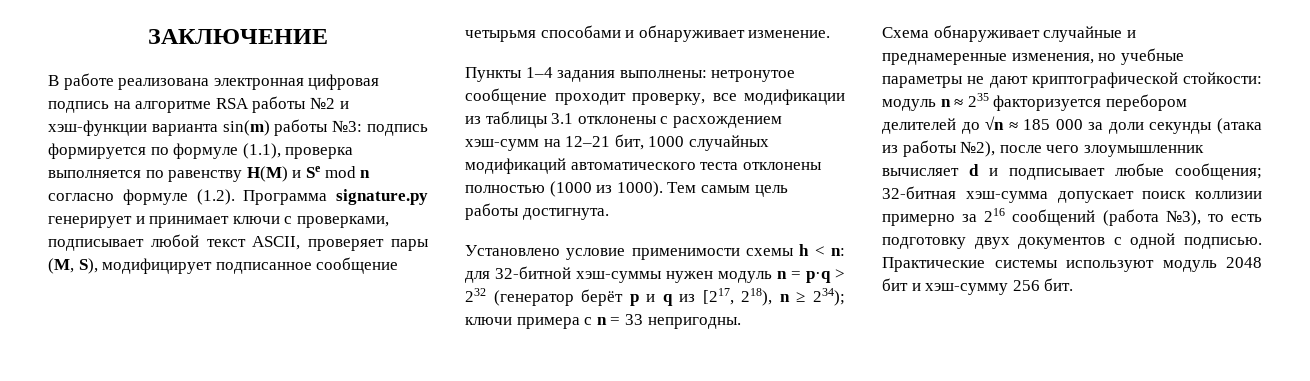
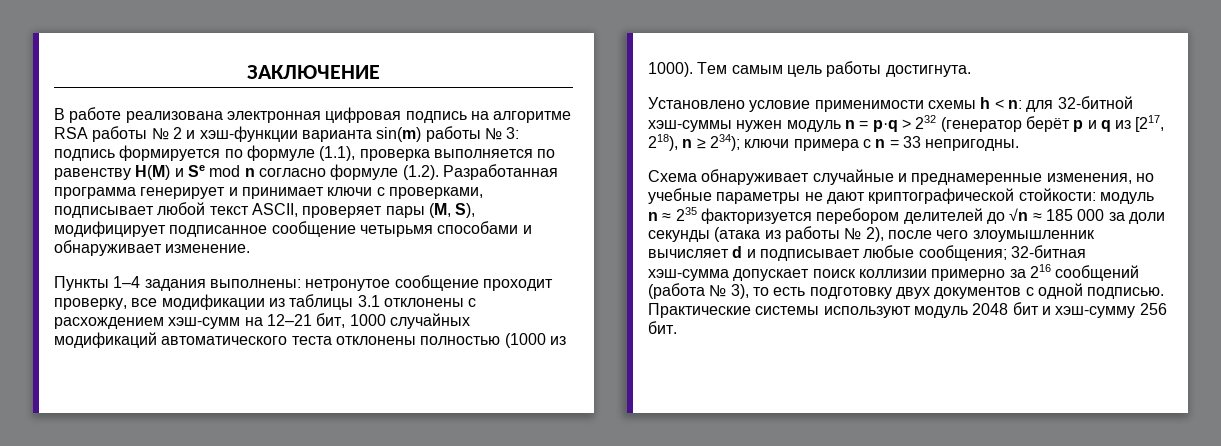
[309,97,335,109] №2 -> [151,127,182,140] № 2
[332,120,363,132] №3: -> [484,127,520,140] № 3:
[243,189,428,205] Программа signature.py -> [442,164,558,180] [54,187,136,199] Разработанная программа
[960,141,996,157] №2), -> [844,227,884,242] № 2),
[1165,210,1201,226] №3), -> [709,284,749,299] № 3),

